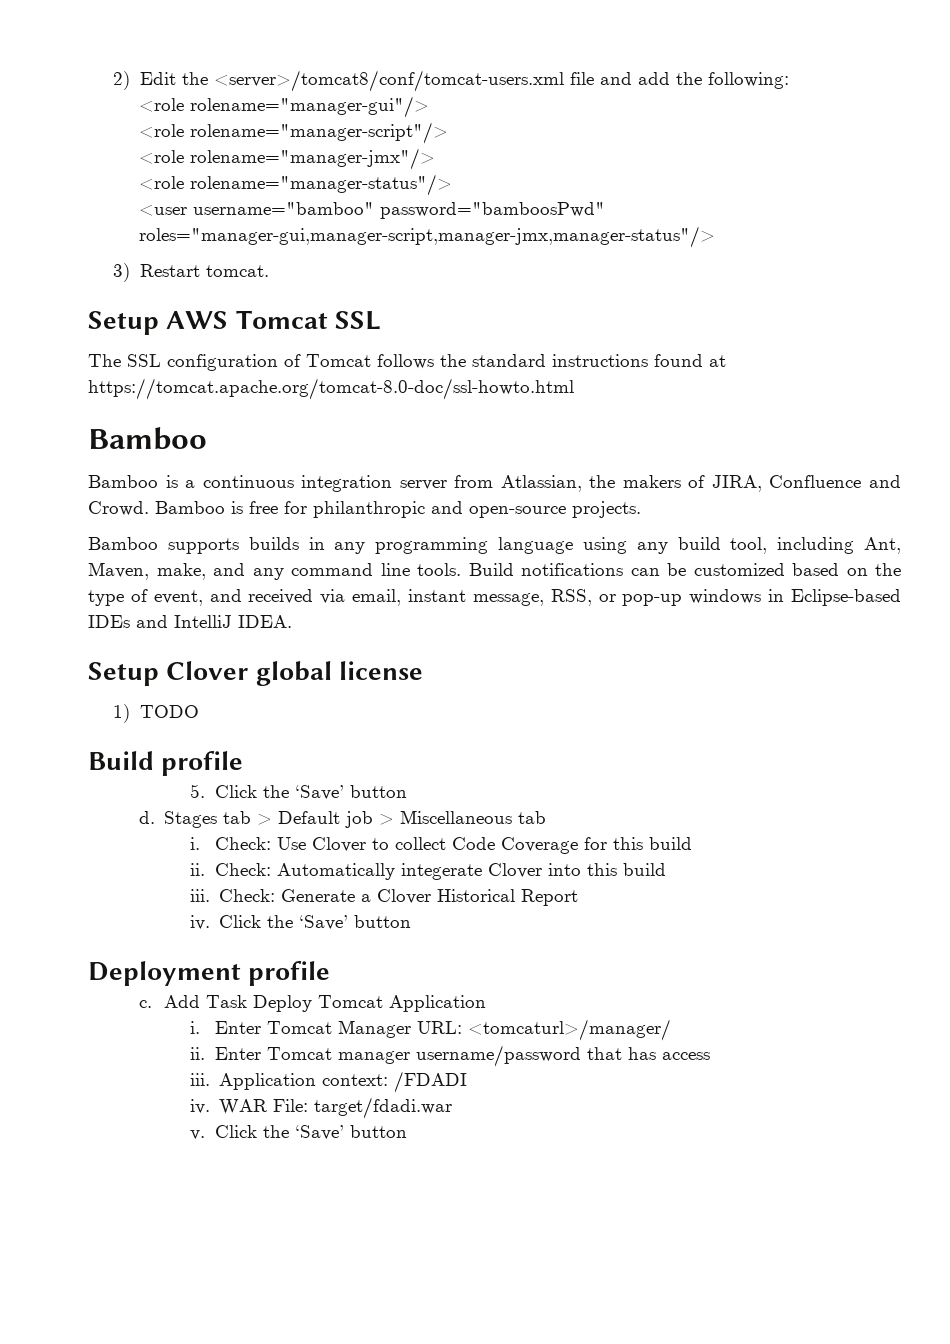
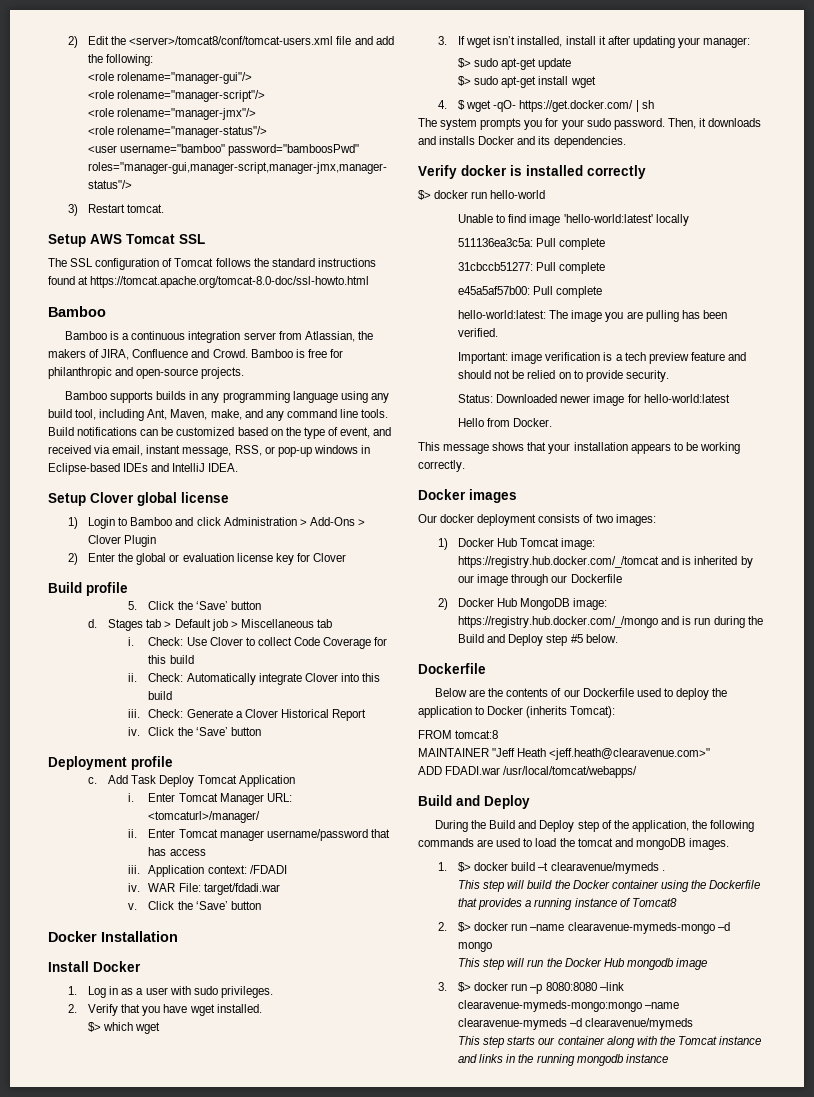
[139,705,199,718] TODO -> [88,517,366,529] [88,535,157,547] [68,553,347,565] Login to Bamboo and click Administration > Add-Ons > Clover Plugin // 2) Enter the global or evaluation license key for Clover
[401,863,483,880] integerate -> [258,673,302,685] integrate
(408, 1131) none -> [48,931,178,942] [48,961,141,972] [68,986,273,998] [68,1004,262,1016] [88,1022,161,1034] [438,36,751,48] [458,58,572,70] [458,76,596,88] [438,100,654,112] [418,118,762,130] [418,136,626,148] [418,165,646,179] [418,190,546,200] [458,214,689,226] [458,238,606,250] [458,262,606,274] [458,286,603,298] [458,310,727,322] [458,328,499,337] [458,352,747,364] [458,370,669,382] [458,394,730,406] [458,418,553,427] [418,442,740,454] [418,460,465,472] [418,489,517,503] [418,514,656,526] [438,538,596,550] [458,556,753,568] [458,574,622,586] [438,598,608,610] [458,616,763,628] [458,634,618,646] [418,663,486,674] [435,688,728,700] [418,706,616,718] [418,730,499,739] [418,748,711,760] [418,766,638,778] [418,795,530,809] [435,820,755,832] [418,838,729,850] [438,862,665,874] [458,880,761,892] [458,898,677,910] [438,922,730,934] [458,942,493,952] [458,958,708,970] [438,982,624,994] [458,1000,680,1012] [458,1018,694,1030] [458,1036,762,1048] [458,1054,668,1066] // Docker Installation // Install Docker // 1. Log in as a user with sudo privileges. // 2. Verify that you have wget installed. // $> which wget // 3. If wget isn’t installed, install it after updating your manager: // $> sudo apt-get update // $> sudo apt-get install wget // 4. $ wget -qO- https://get.docker.com/ | sh // The system prompts you for your sudo password. Then, it downloads and installs Docker and its dependencies. // Verify docker is installed correctly // $> docker run hello-world // Unable to find image 'hello-world:latest' locally // 511136ea3c5a: Pull complete // 31cbccb51277: Pull complete // e45a5af57b00: Pull complete // hello-world:latest: The image you are pulling has been verified. // Important: image verification is a tech preview feature and should not be relied on to provide security. // Status: Downloaded newer image for hello-world:latest // Hello from Docker. // This message shows that your installation appears to be working correctly. // Docker images // Our docker deployment consists of two images: // 1) Docker Hub Tomcat image: https://registry.hub.docker.com/_/tomcat and is inherited by our image through our Dockerfile // 2) Docker Hub MongoDB image: https://registry.hub.docker.com/_/mongo and is run during the Build and Deploy step #5 below. // Dockerfile // Below are the contents of our Dockerfile used to deploy the application to Docker (inherits Tomcat): // FROM tomcat:8 // MAINTAINER "Jeff Heath <jeff.heath@clearavenue.com>" // ADD FDADI.war /usr/local/tomcat/webapps/ // Build and Deploy // During the Build and Deploy step of the application, the following commands are used to load the tomcat and mongoDB images. // 1. $> docker build –t clearavenue/mymeds . // This step will build the Docker container using the Dockerfile that provides a running instance of Tomcat8 // 2. $> docker run –name clearavenue-mymeds-mongo –d mongo // This step will run the Docker Hub mongodb image // 3. $> docker run –p 8080:8080 –link clearavenue-mymeds-mongo:mongo –name clearavenue-mymeds –d clearavenue/mymeds // This step starts our container along with the Tomcat instance and links in the running mongodb instance

